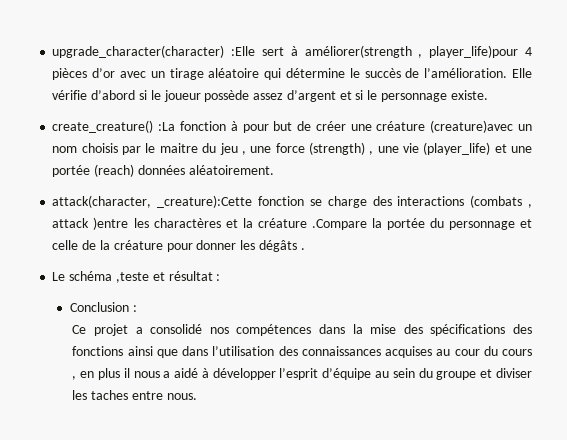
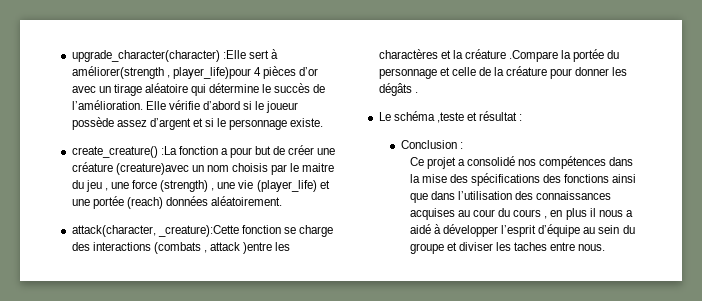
[230,121,238,131] à -> [220,148,228,155] a

